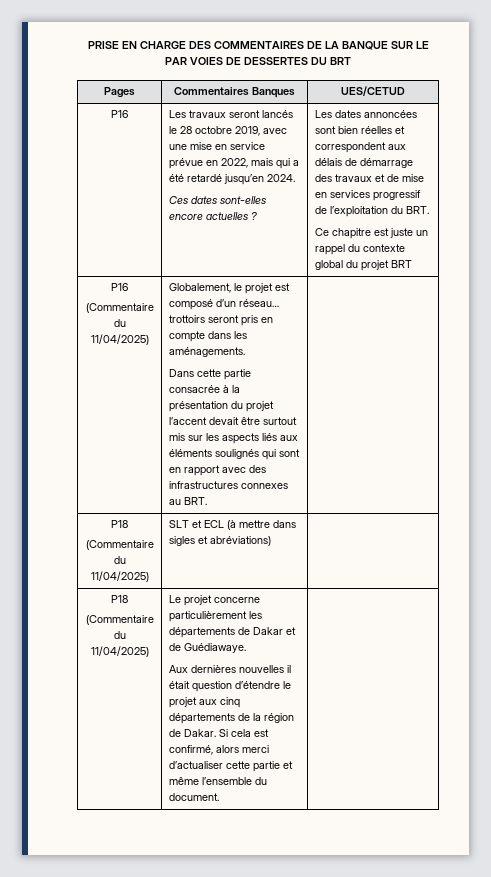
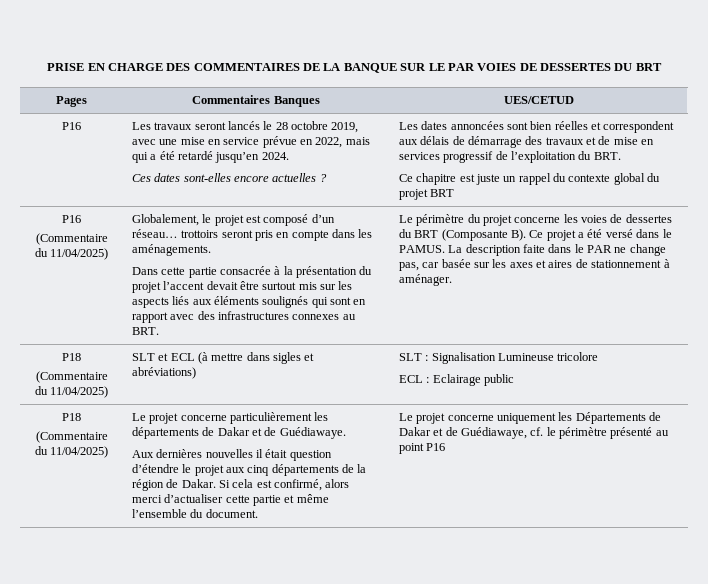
(207, 501) none -> [398,214,672,226] [398,229,672,241] [398,244,666,256] [398,259,670,271] [398,274,452,286] Le périmètre du projet concerne les voies de dessertes du BRT (Composante B). Ce projet a été versé dans le PAMUS. La description faite dans le PAR ne change pas, car basée sur les axes et aires de stationnement à aménager.
(271, 541) none -> [398,352,599,364] [398,374,514,386] SLT : Signalisation Lumineuse tricolore // ECL : Eclairage public
(219, 797) none -> [398,412,662,424] [398,427,669,439] [398,443,446,454] Le projet concerne uniquement les Départements de Dakar et de Guédiawaye, cf. le périmètre présenté au point P16

